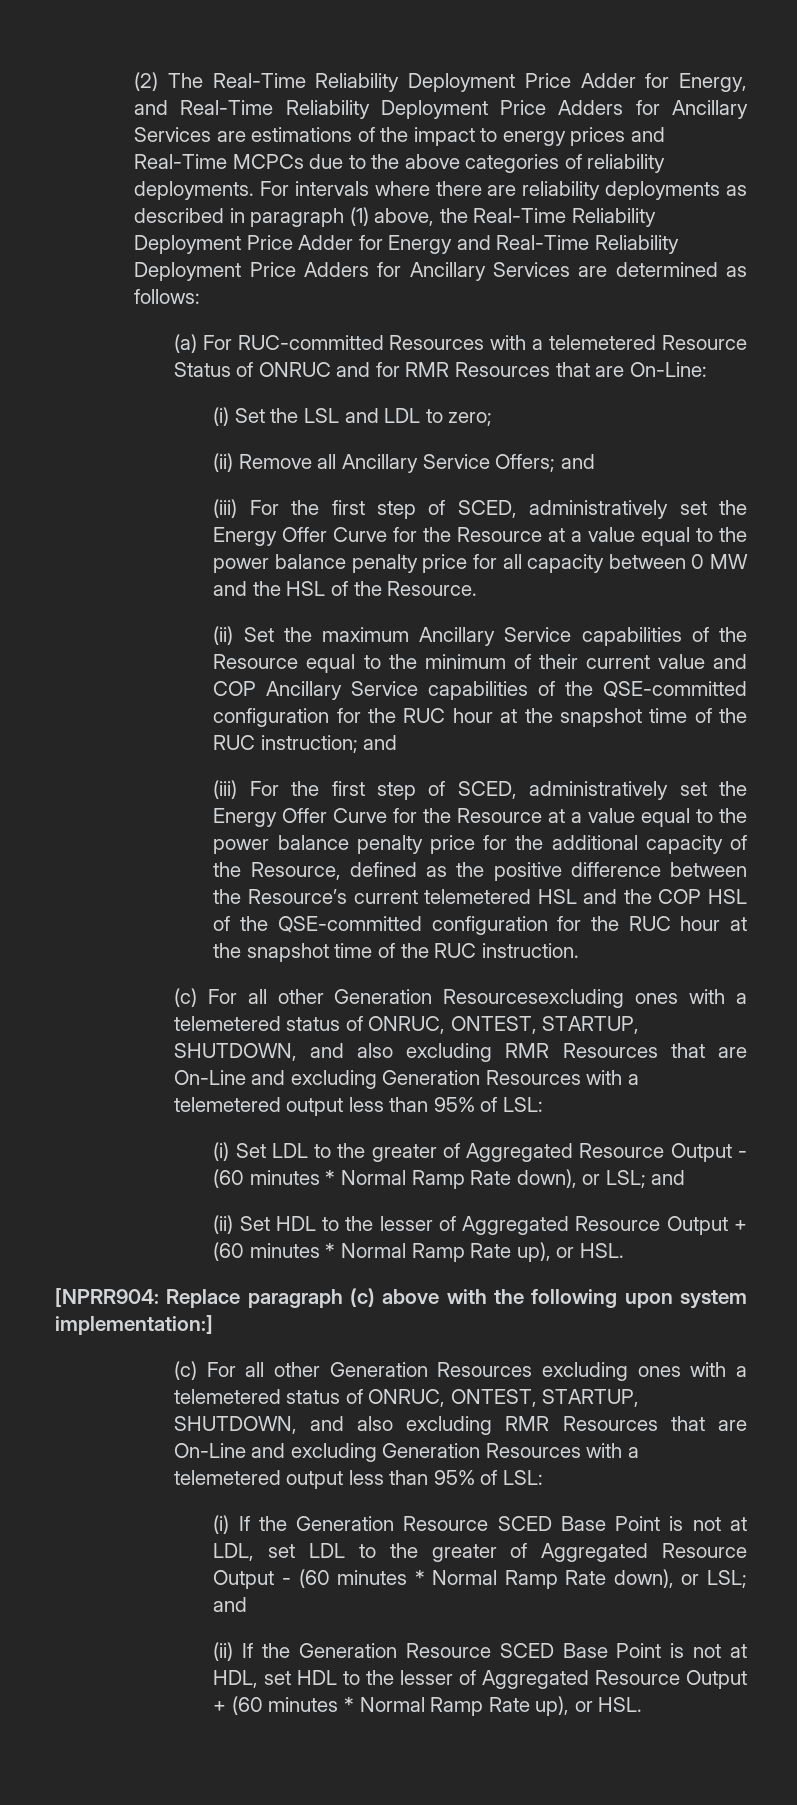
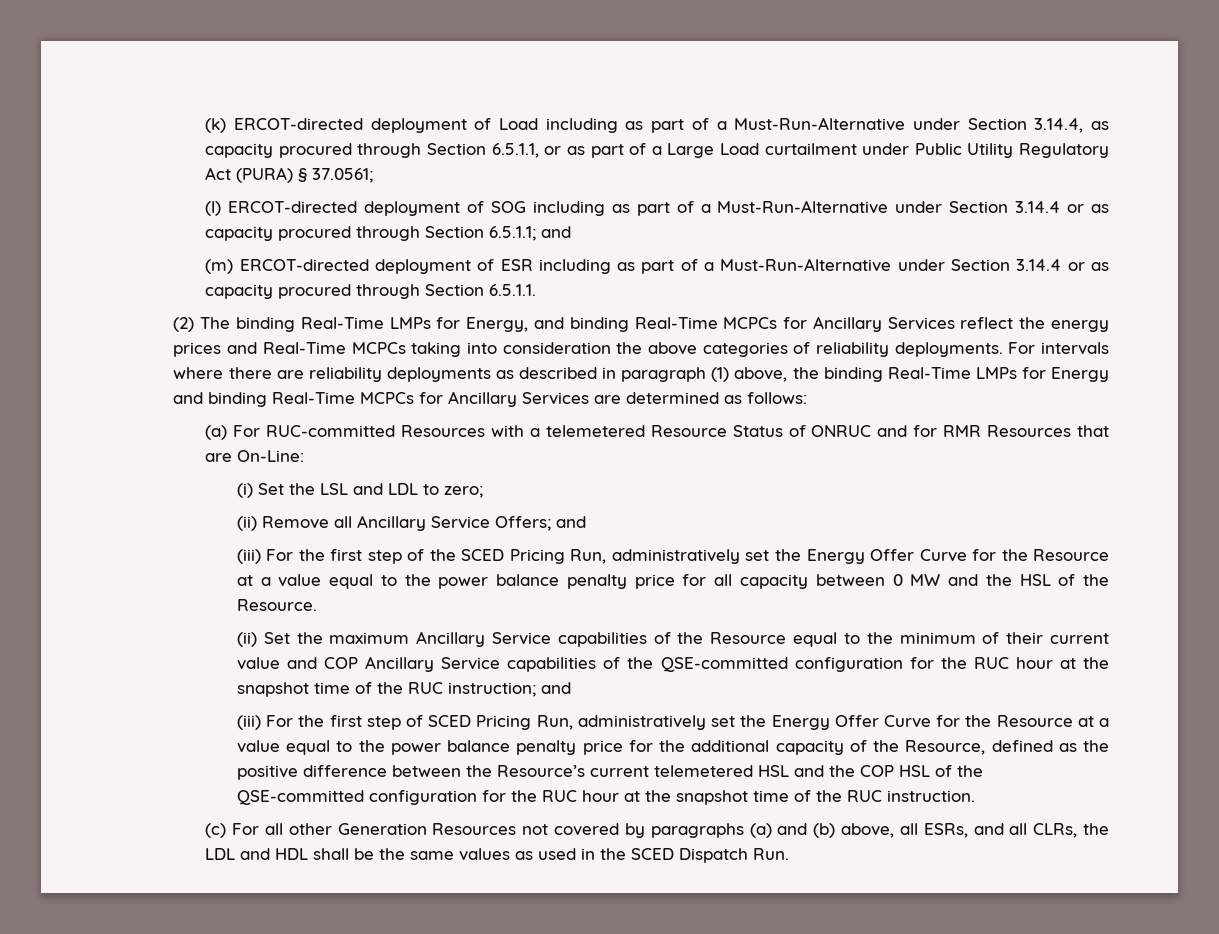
[134,72,748,92] [134,100,749,119] [134,127,498,146] (2) The Real-Time Reliability Deployment Price Adder for Energy, and Real-Time Reliability Deployment Price Adders for Ancillary Services are estimations of the impact to -> [205,117,1109,133] [205,143,1109,158] [205,167,374,183] [205,200,1109,216] [205,226,572,241] [205,258,1110,274] [205,284,537,299] [173,316,1046,332] (k) ERCOT-directed deployment of Load including as part of a Must-Run-Alternative under Section 3.14.4, as capacity procured through Section 6.5.1.1, or as part of a Large Load curtailment under Public Utility Regulatory Act (PURA) § 37.0561; // (l) ERCOT-directed deployment of SOG including as part of a Must-Run-Alternative under Section 3.14.4 or as capacity procured through Section 6.5.1.1; and // (m) ERCOT-directed deployment of ESR including as part of a Must-Run-Alternative under Section 3.14.4 or as capacity procured through Section 6.5.1.1. // (2) The binding Real-Time LMPs for Energy, and binding Real-Time MCPCs for Ancillary Services reflect the
[309,154,366,169] due to -> [411,342,611,357] taking into consideration
[473,208,656,227] [134,235,679,254] [134,262,369,281] Real-Time Reliability Deployment Price Adder for Energy and Real-Time Reliability Deployment Price Adders -> [823,367,1110,382] [173,392,415,407] binding Real-Time LMPs for Energy and binding Real-Time MCPCs
[457,500,517,518] SCED, -> [429,549,607,564] the SCED Pricing Run,
[457,781,517,799] SCED, -> [428,715,573,730] SCED Pricing Run,
[443,989,748,1008] [173,1016,640,1034] [173,1043,747,1062] [173,1070,640,1089] [173,1097,544,1116] [213,1142,747,1162] [213,1169,686,1189] [213,1215,747,1235] [213,1242,624,1262] [55,1288,747,1309] [55,1315,213,1335] [173,1361,747,1381] [173,1389,640,1407] [173,1416,747,1435] [173,1443,640,1462] [173,1470,544,1489] [213,1515,747,1534] [213,1543,747,1562] [213,1569,747,1589] [213,1597,248,1612] [213,1642,748,1661] [213,1670,747,1689] [213,1696,643,1716] Resourcesexcluding ones with a telemetered status of ONRUC, ONTEST, STARTUP, SHUTDOWN, and also excluding RMR Resources that are On-Line and excluding Generation Resources with a telemetered output less than 95% of LSL: // (i) Set LDL to the greater of Aggregated Resource Output - (60 minutes * Normal Ramp Rate down), or LSL; and // (ii) Set HDL to the lesser of Aggregated Resource Output + (60 minutes * Normal Ramp Rate up), or HSL. // [NPRR904: Replace paragraph (c) above with the following upon system implementation:] // (c) For all other Generation Resources excluding ones with a telemetered status of ONRUC, ONTEST, STARTUP, SHUTDOWN, and also excluding RMR Resources that are On-Line and excluding Generation Resources with a telemetered output less than 95% of LSL: // (i) If the Generation Resource SCED Base Point is not at LDL, set LDL to the greater of Aggregated Resource Output - (60 minutes * Normal Ramp Rate down), or LSL; and // (ii) If the Generation Resource SCED Base Point is not at HDL, set HDL to the lesser of Aggregated Resource Output + (60 minutes * Normal Ramp Rate up), or HSL. -> [432,823,1109,838] [205,848,790,863] Resources not covered by paragraphs (a) and (b) above, all ESRs, and all CLRs, the LDL and HDL shall be the same values as used in the SCED Dispatch Run.

